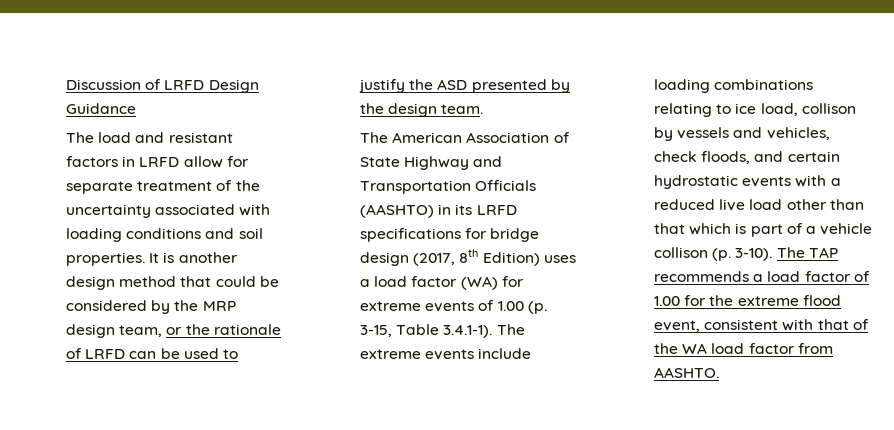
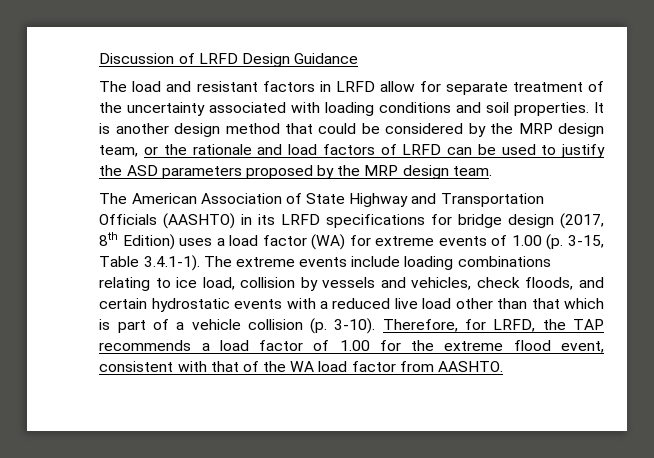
(281, 329) none -> [257,144,375,155] and load factors
[471,79,570,93] [360,103,385,114] presented by the -> [161,165,399,179] parameters proposed by the MRP
[801,103,856,114] collison -> [240,277,296,288] collision
[654,247,709,258] collison -> [247,319,303,330] collision
[776,247,805,258] The -> [382,319,566,332] Therefore, for LRFD, the

